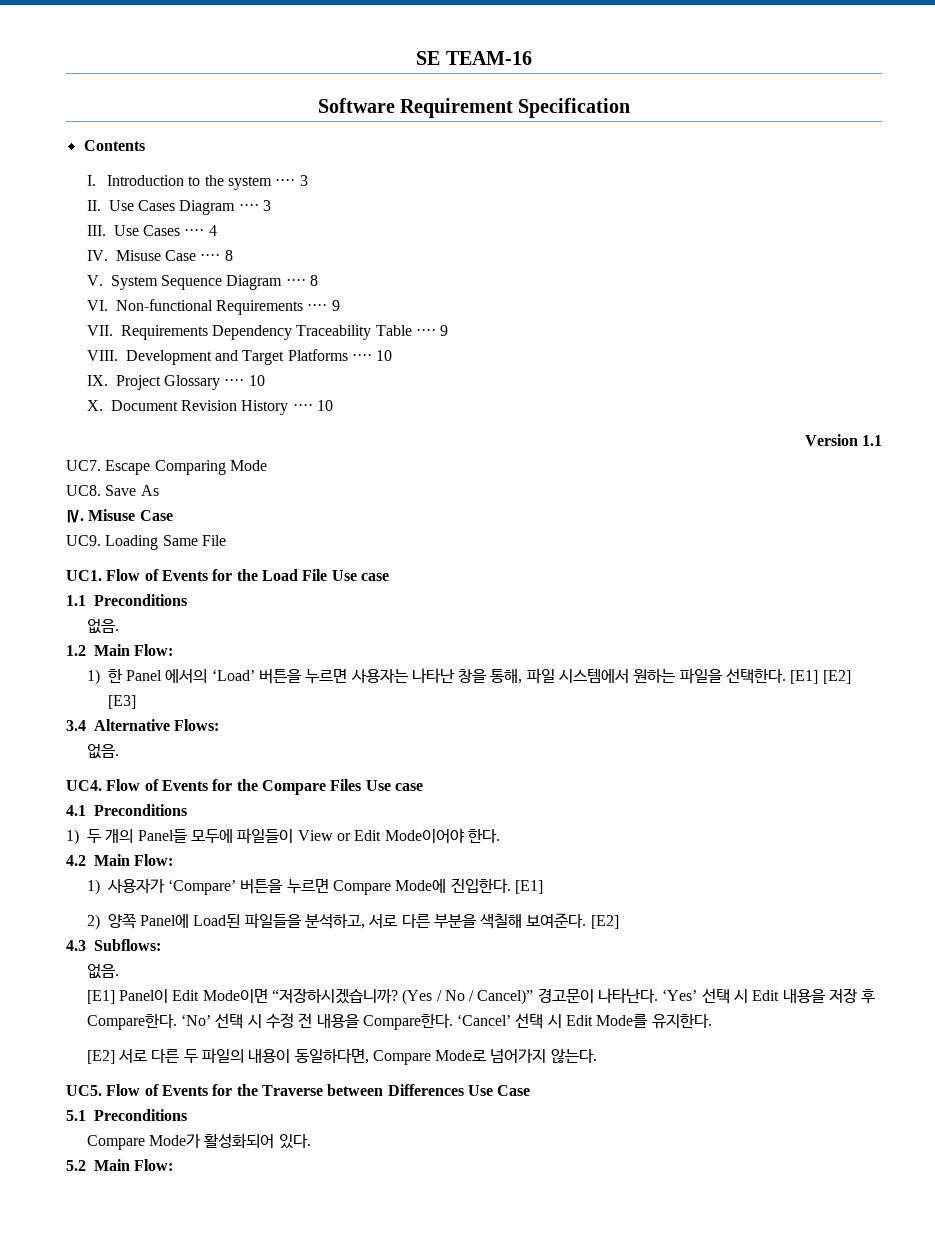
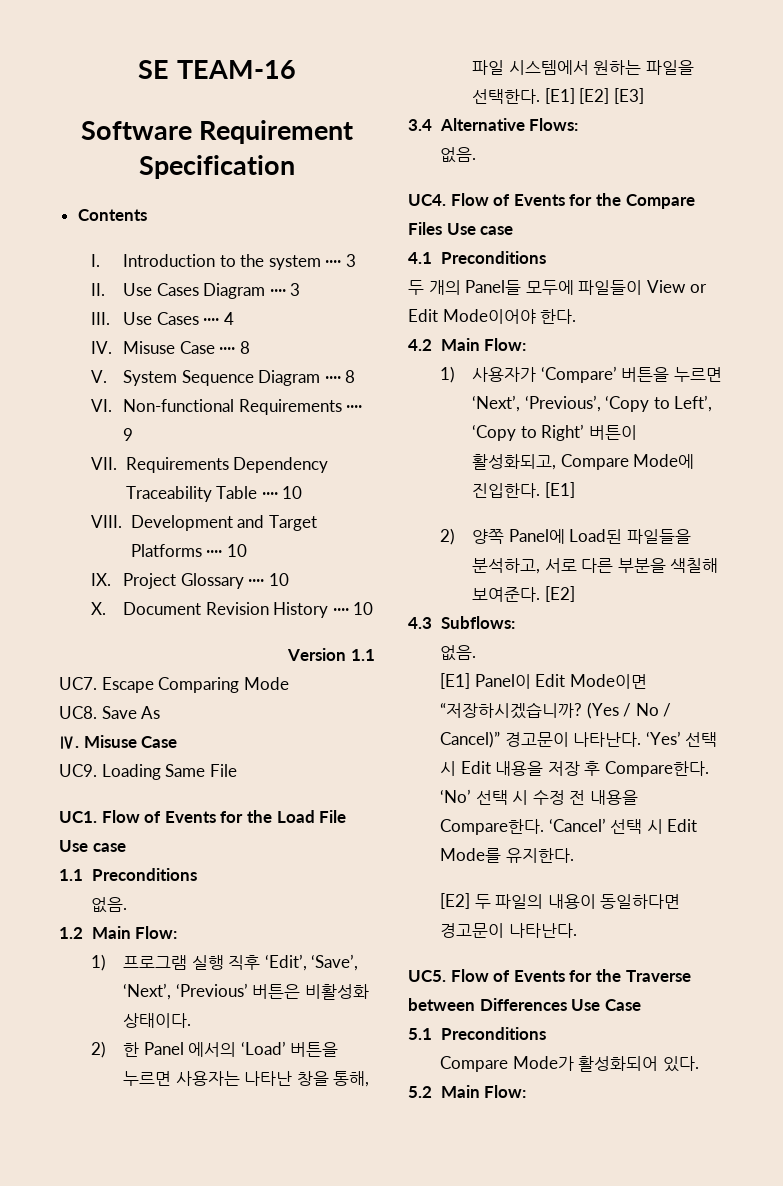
[440,325,449,336] 9 -> [282,486,303,499] 10
(100, 677) none -> [123,954,359,971] [123,983,369,1000] [123,1013,192,1028] [91,1041,107,1058] 프로그램 실행 직후 ‘Edit’, ‘Save’, ‘Next’, ‘Previous’ 버튼은 비활성화 상태이다. // 2)
[66,829,79,845] 1) -> (546, 257) none
(329, 886) none -> [472,395,713,412] [472,424,637,441] [472,454,557,470] ‘Next’, ‘Previous’, ‘Copy to Left’, ‘Copy to Right’ 버튼이 활성화되고,
[117,1049,181,1063] 서로 다른 -> (471, 901) none
[294,1048,597,1065] 동일하다면, Compare Mode로 넘어가지 않는다. -> [600,894,681,909] [440,923,577,938] 동일하다면 경고문이 나타난다.

